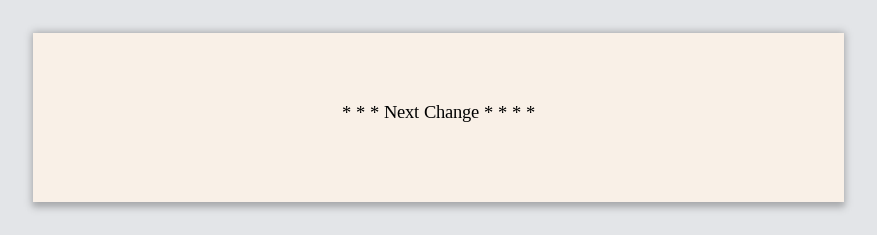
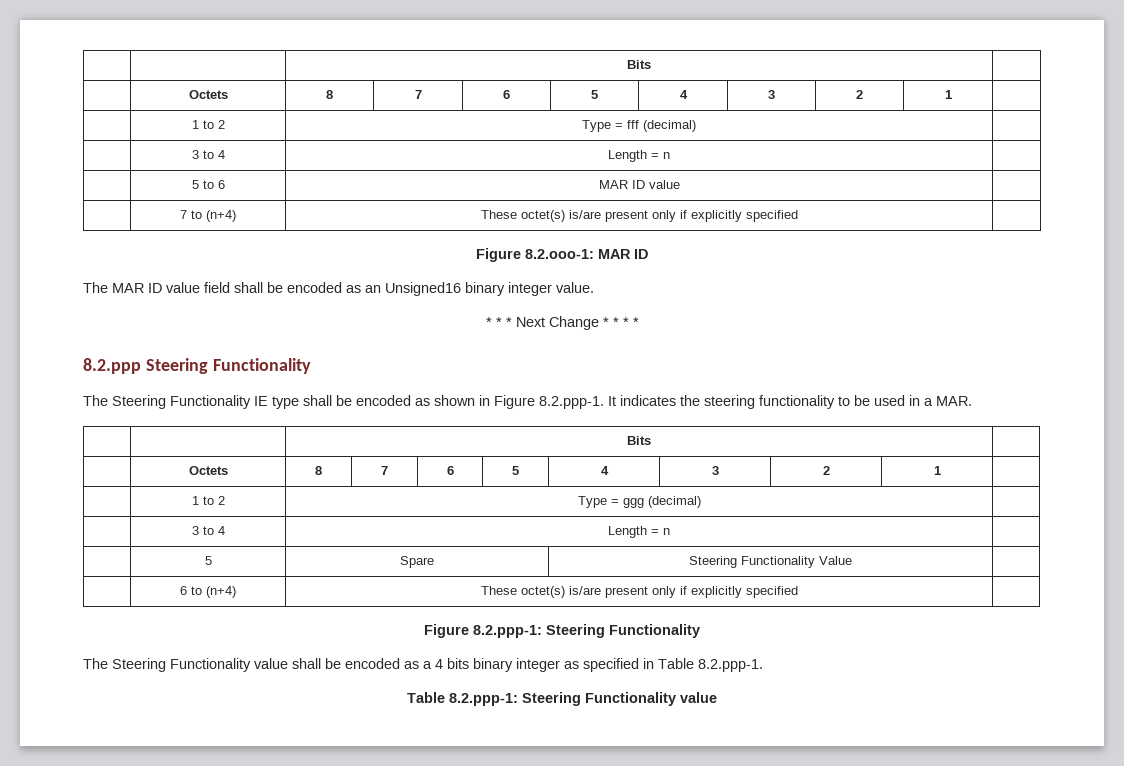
(342, 112) none -> [627,60,651,69] [188,90,228,99] [326,90,333,99] [414,90,422,99] [503,90,510,99] [591,90,598,99] [679,90,688,99] [768,90,775,99] [856,90,863,99] [944,90,952,99] [191,120,225,129] [582,120,696,132] [191,150,225,159] [608,150,670,162] [191,180,225,189] [598,180,680,189] [180,210,236,222] [480,210,798,222] [476,248,648,262] [83,282,594,296] | | Bits | // | Octets | 8 | 7 | 6 | 5 | 4 | 3 | 2 | 1 | // | 1 to 2 | Type = fff (decimal) | // | 3 to 4 | Length = n | // | 5 to 6 | MAR ID value | // | 7 to (n+4) | These octet(s) is/are present only if explicitly specified | // Figure 8.2.ooo-1: MAR ID // The MAR ID value field shall be encoded as an Unsigned16 binary integer value. //
(535, 112) none -> [83,358,311,374] [83,395,972,409] [627,436,651,445] [188,466,228,475] [315,466,322,475] [381,466,388,475] [446,466,454,475] [512,466,519,475] [600,466,609,475] [711,466,719,475] [822,466,830,475] [933,466,941,475] [191,496,225,505] [577,496,701,508] [191,526,225,535] [608,526,670,538] [204,556,212,565] [400,556,434,568] [689,556,852,568] [180,586,236,598] [480,586,798,598] [424,624,700,638] [83,658,763,672] [407,692,717,706] // 8.2.ppp Steering Functionality // The Steering Functionality IE type shall be encoded as shown in Figure 8.2.ppp-1. It indicates the steering functionality to be used in a MAR. // | | Bits | // | Octets | 8 | 7 | 6 | 5 | 4 | 3 | 2 | 1 | // | 1 to 2 | Type = ggg (decimal) | // | 3 to 4 | Length = n | // | 5 | Spare | Steering Functionality Value | // | 6 to (n+4) | These octet(s) is/are present only if explicitly specified | // Figure 8.2.ppp-1: Steering Functionality // The Steering Functionality value shall be encoded as a 4 bits binary integer as specified in Table 8.2.ppp-1. // Table 8.2.ppp-1: Steering Functionality value

